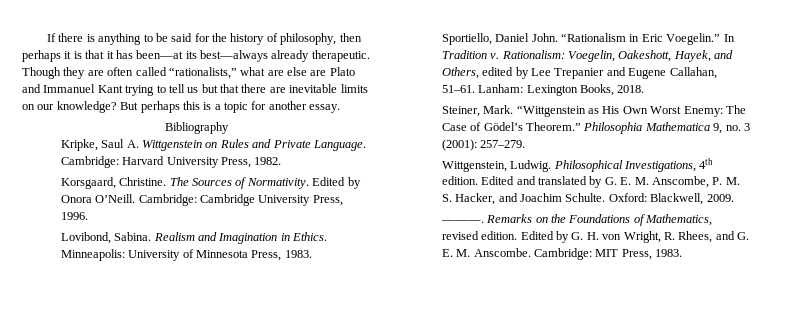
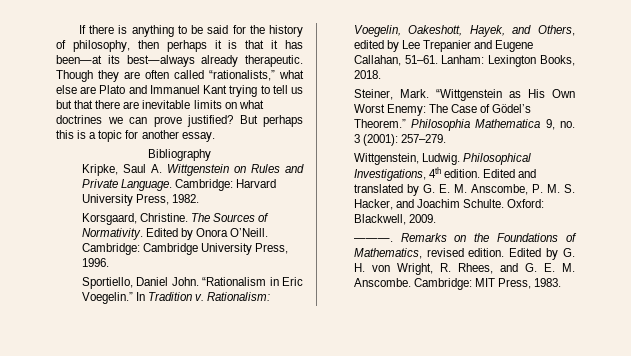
[267,70,284,76] are -> (304, 74) none
[37,101,117,113] our knowledge? -> [238,100,264,109] [56,115,233,127] what doctrines we can prove justified?
[60,232,328,244] [60,249,312,261] // Lovibond, Sabina. Realism and Imagination in Ethics. Minneapolis: University of Minnesota Press, 1983. -> (109, 262) none

